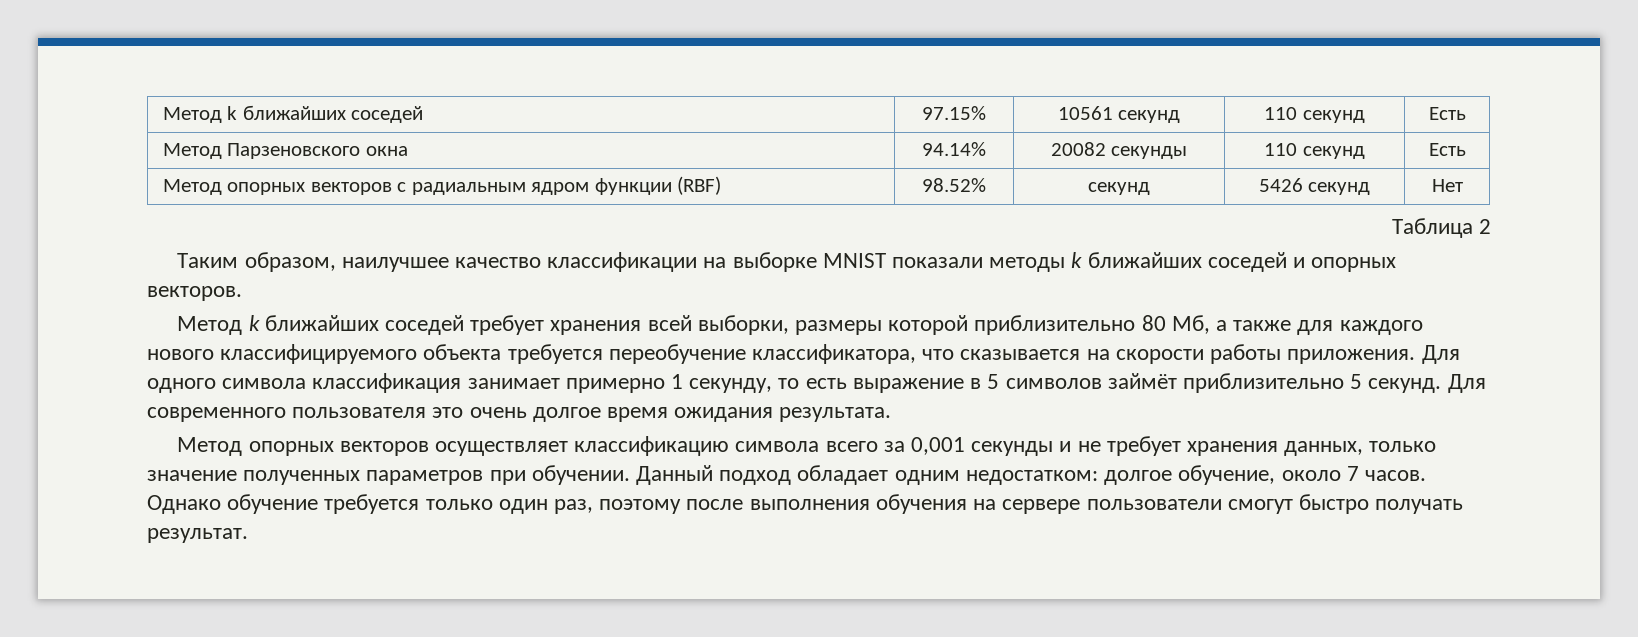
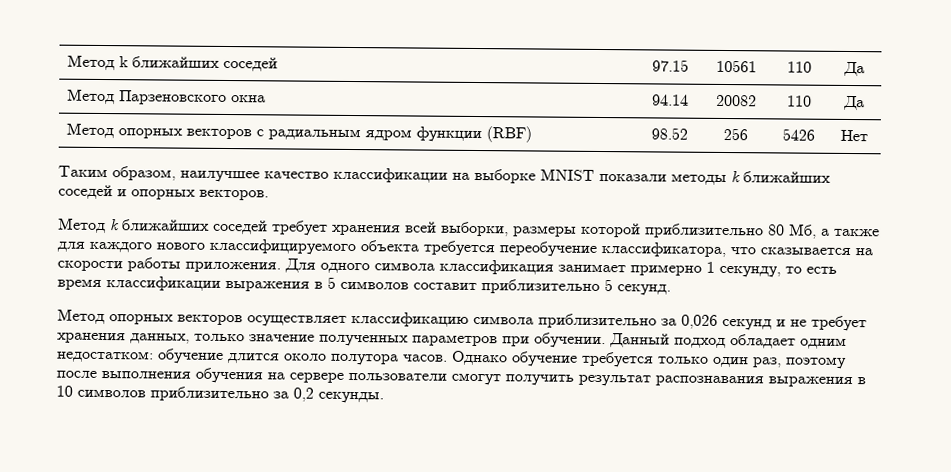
[922,106,986,120] 97.15% -> [652,59,689,72] 97.15
[1118,110,1181,123] [1264,107,1365,123] [1428,107,1466,120] секунд | 110 секунд | Есть -> [786,61,812,73] [843,61,865,77] | 110 | Да
[922,142,986,156] 94.14% -> [652,94,689,106] 94.14
[1111,146,1188,159] [1264,143,1365,159] [1428,143,1466,156] секунды | 110 секунд | Есть -> [786,95,812,107] [843,95,865,111] | 110 | Да
[922,178,986,192] [1088,182,1150,195] 98.52% | секунд -> [651,127,688,140] [722,127,748,141] 98.52 | 256
[1308,182,1371,195] секунд -> (815, 134) none
[1391,218,1491,238] // Таблица 2 -> (868, 135) none
[852,378,964,393] выражение -> [57,276,310,292] время классификации выражения
[1107,373,1177,389] займёт -> [413,282,477,291] составит
[1447,374,1486,393] [147,407,892,422] Для современного пользователя это очень долгое время ожидания результата. -> (671, 290) none
[825,437,1054,456] всего за 0,001 секунды -> [538,313,772,331] приблизительно за 0,026 секунд
[1104,465,1359,485] долгое обучение, около 7 -> [157,348,399,366] обучение длится около полутора
[1298,494,1464,514] [147,528,248,543] быстро получать результат. -> [505,374,866,388] [56,385,384,404] получить результат распознавания выражения в 10 символов приблизительно за 0,2 секунды.

